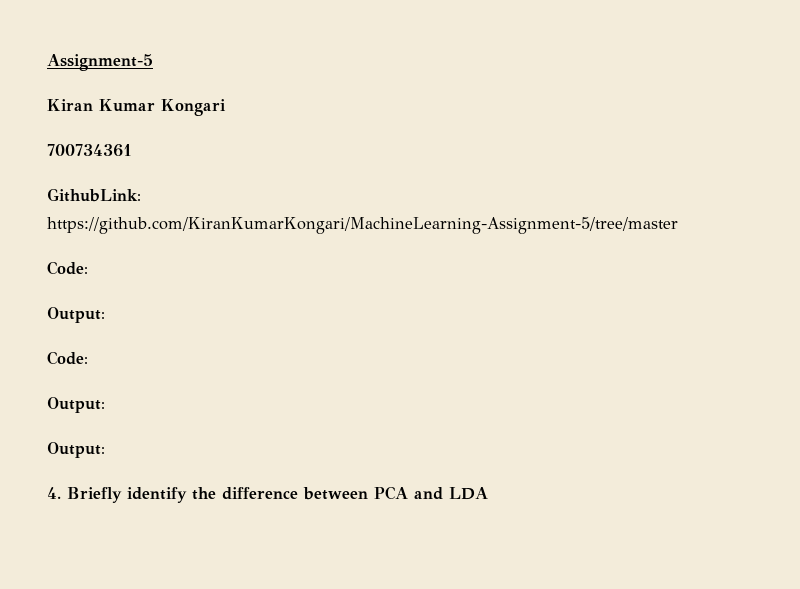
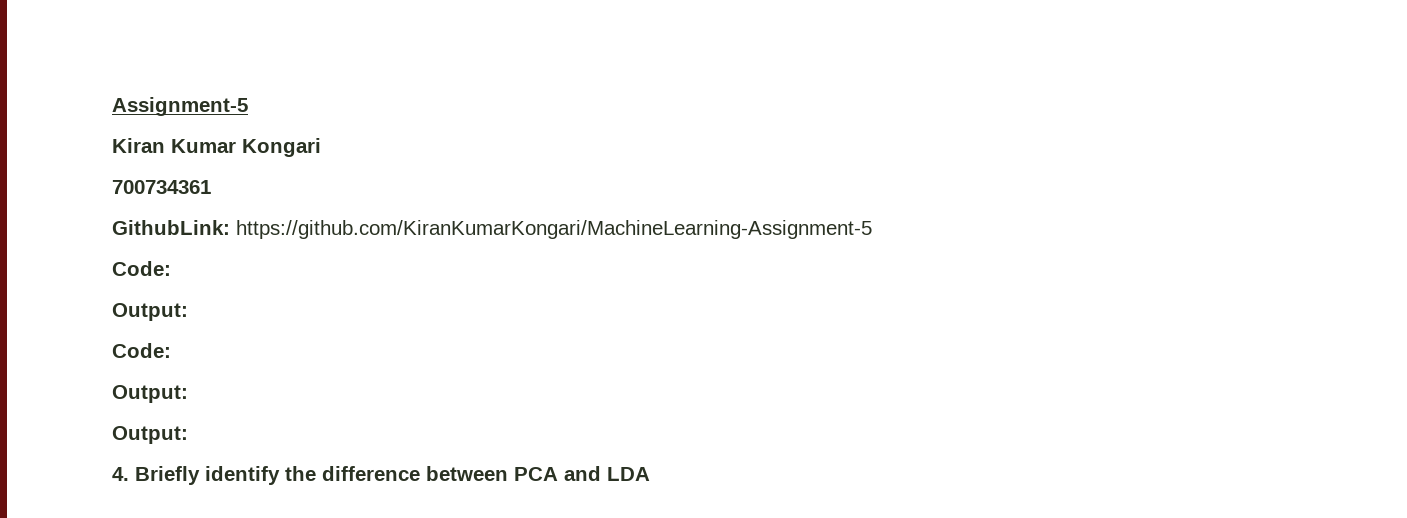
[47,217,678,234] https://github.com/KiranKumarKongari/MachineLearning-Assignment-5/tree/master -> [236,220,872,239] https://github.com/KiranKumarKongari/MachineLearning-Assignment-5

